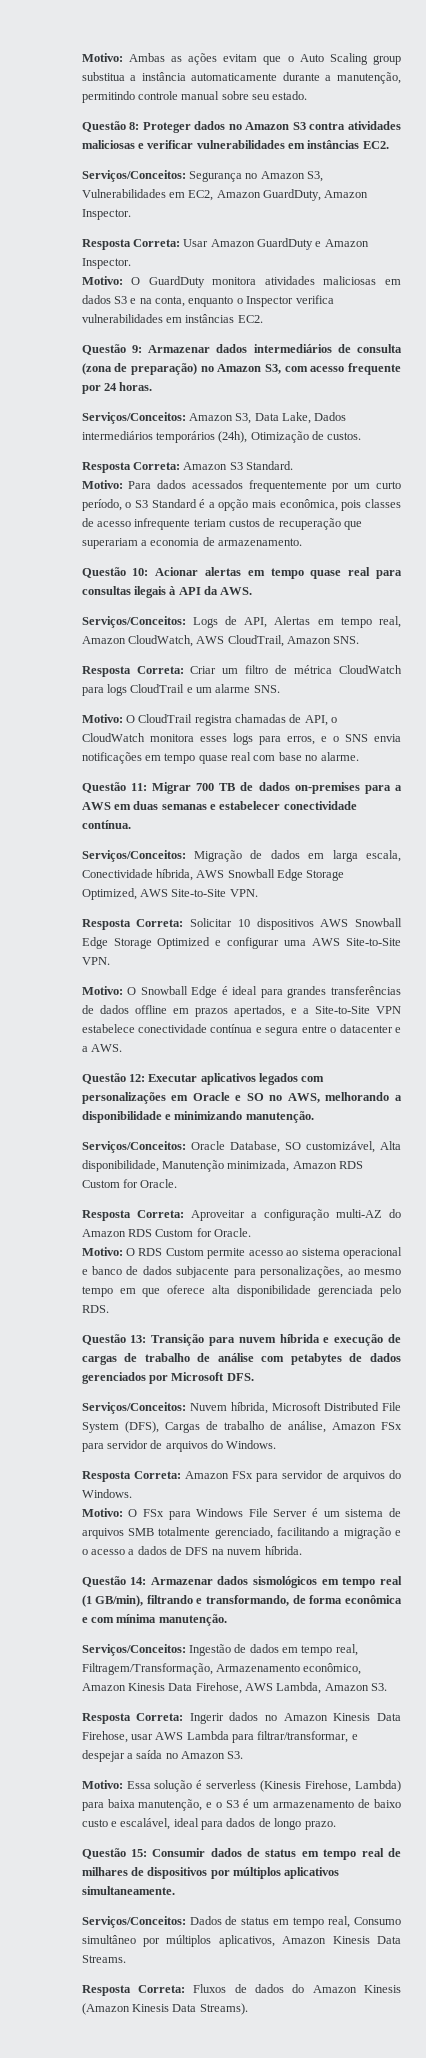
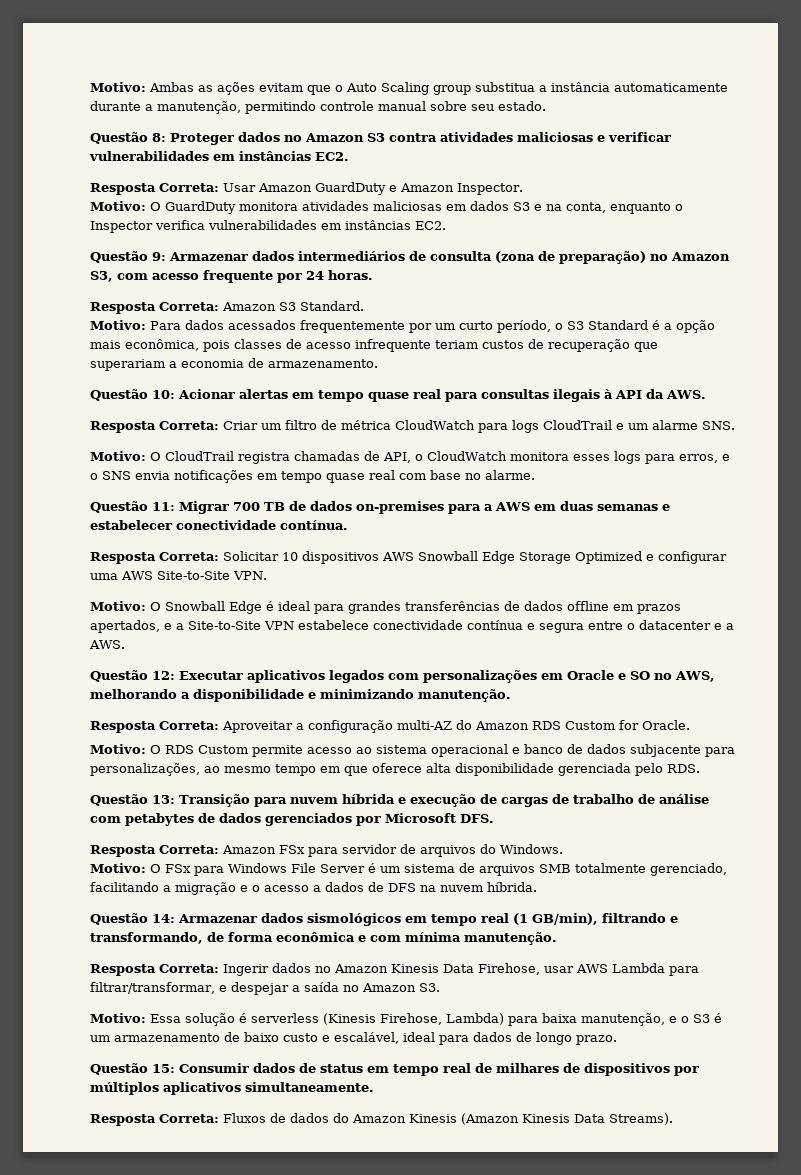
[81,170,324,182] [81,189,369,201] [81,209,131,220] // Serviços/Conceitos: Segurança no Amazon S3, Vulnerabilidades em EC2, Amazon GuardDuty, Amazon Inspector. -> (349, 156) none
[81,412,347,424] [81,431,362,443] // Serviços/Conceitos: Amazon S3, Data Lake, Dados intermediários temporários (24h), Otimização de custos. -> (373, 275) none
[81,616,401,628] [81,635,360,647] // Serviços/Conceitos: Logs de API, Alertas em tempo real, Amazon CloudWatch, AWS CloudTrail, Amazon SNS. -> (706, 394) none
[81,850,401,862] [81,869,345,881] [81,888,258,900] // Serviços/Conceitos: Migração de dados em larga escala, Conectividade híbrida, AWS Snowball Edge Storage Optimized, AWS Site-to-Site VPN. -> (348, 525) none
[81,1141,401,1153] [81,1160,364,1172] [81,1179,178,1188] // Serviços/Conceitos: Oracle Database, SO customizável, Alta disponibilidade, Manutenção minimizada, Amazon RDS Custom for Oracle. -> (511, 695) none
[81,1402,401,1414] [81,1421,402,1433] [81,1440,277,1452] // Serviços/Conceitos: Nuvem híbrida, Microsoft Distributed File System (DFS), Cargas de trabalho de análise, Amazon FSx para servidor de arquivos do Windows. -> (494, 818) none
[81,1644,358,1656] [81,1663,362,1675] [81,1682,388,1694] // Serviços/Conceitos: Ingestão de dados em tempo real, Filtragem/Transformação, Armazenamento econômico, Amazon Kinesis Data Firehose, AWS Lambda, Amazon S3. -> (557, 938) none
[81,1916,401,1928] [81,1935,401,1947] [81,1955,126,1963] // Serviços/Conceitos: Dados de status em tempo real, Consumo simultâneo por múltiplos aplicativos, Amazon Kinesis Data Streams. -> (374, 1087) none

